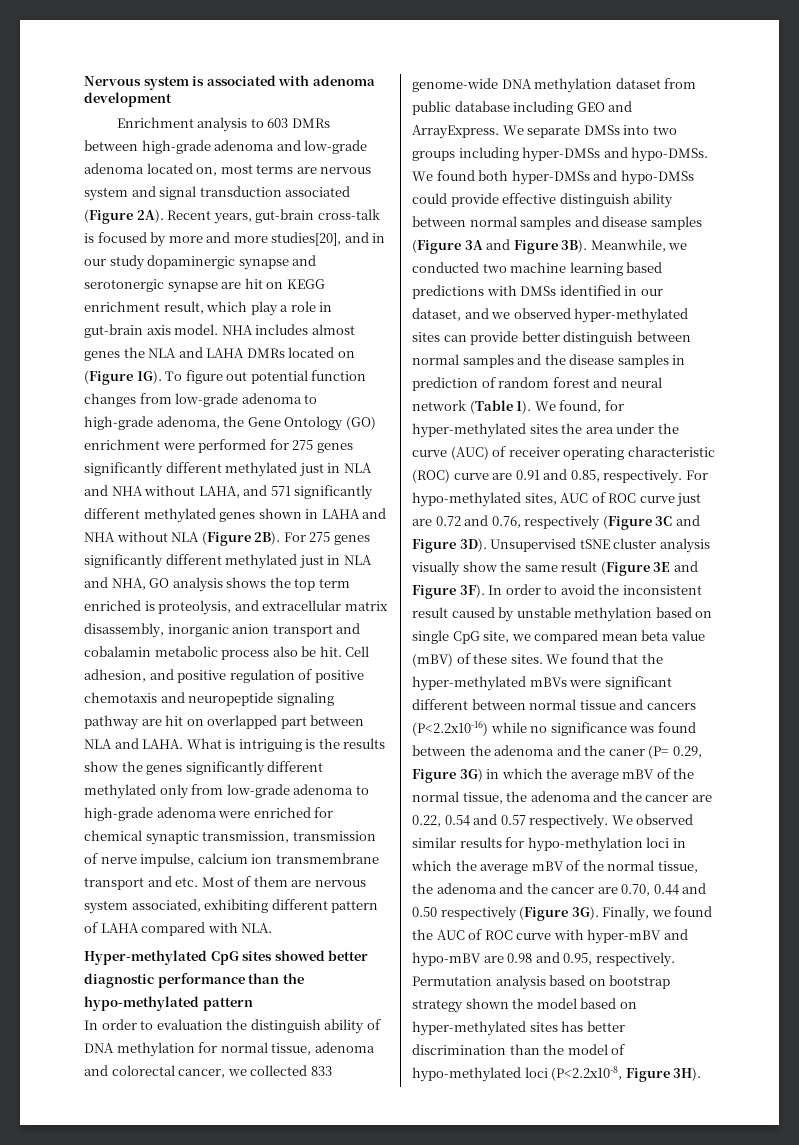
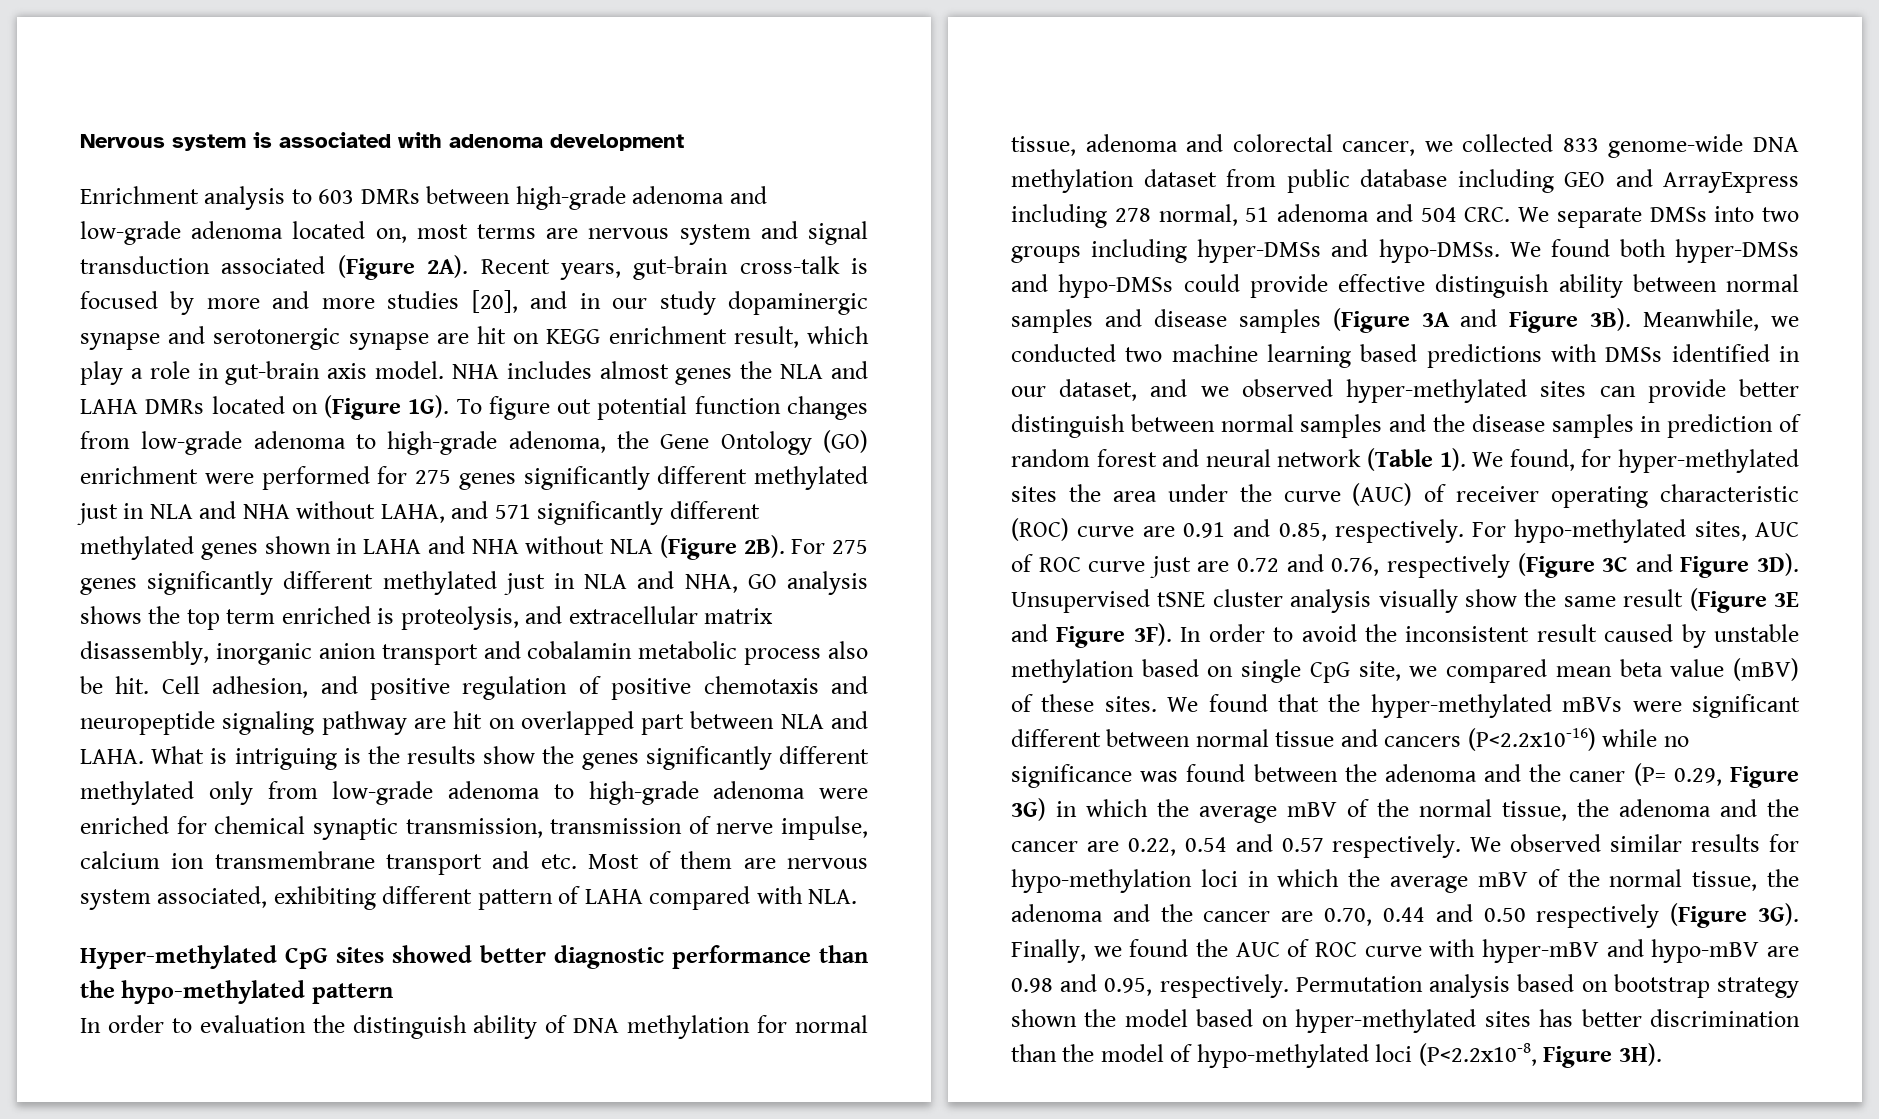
[271,232,342,246] studies[20], -> [387,290,518,313] studies [20],
[412,125,499,139] ArrayExpress. -> [1663,172,1799,193] [1011,204,1511,228] ArrayExpress including 278 normal, 51 adenoma and 504 CRC.

